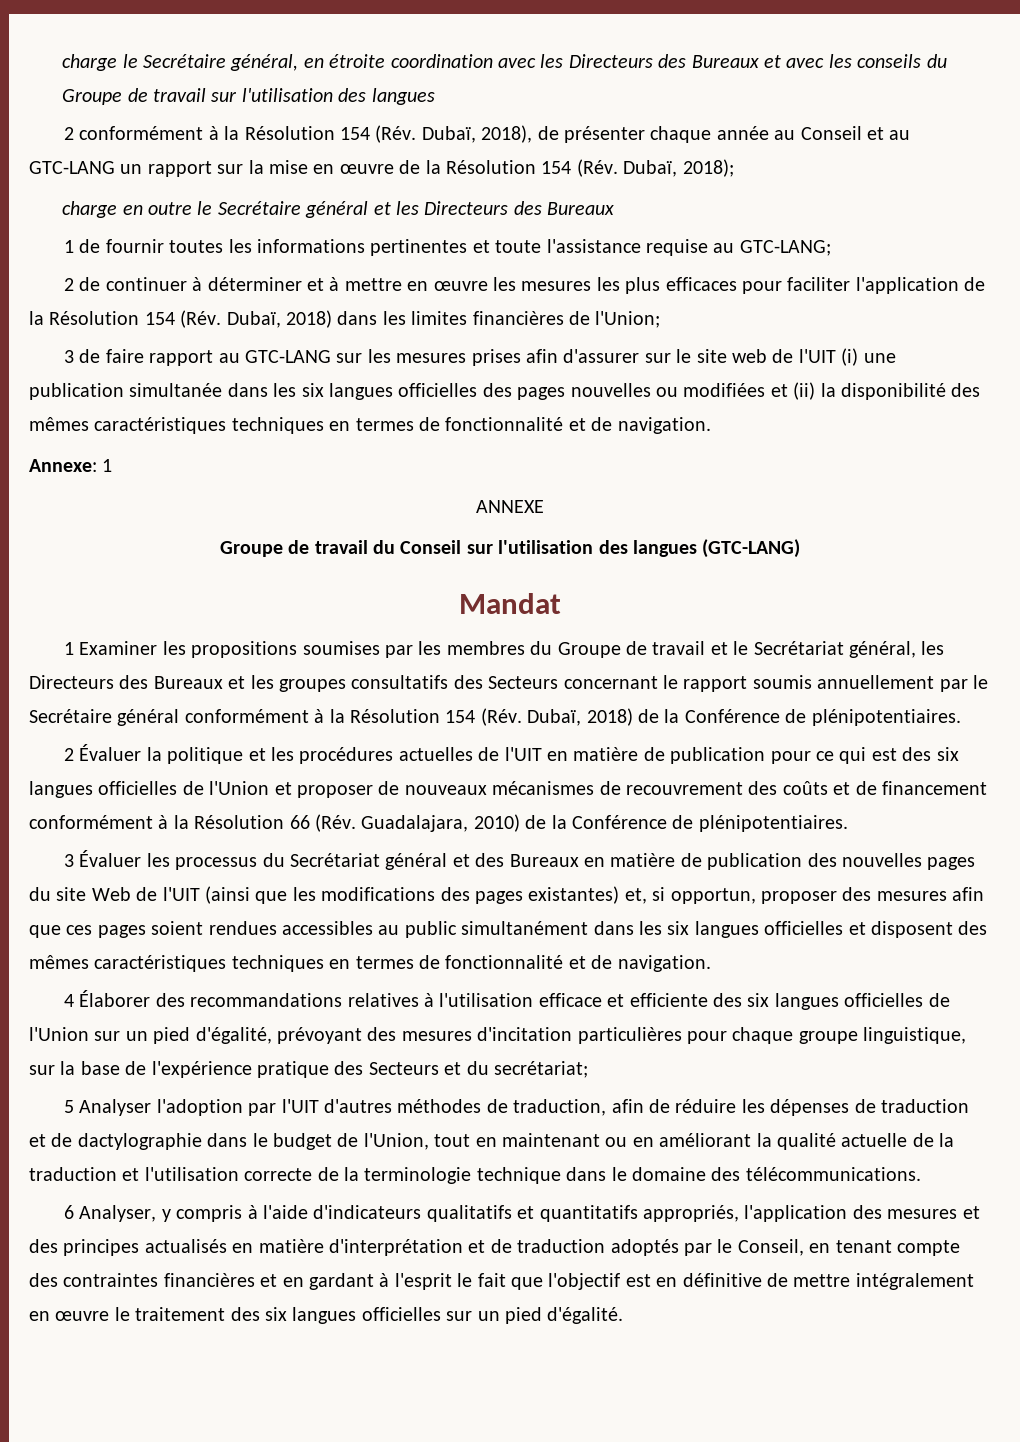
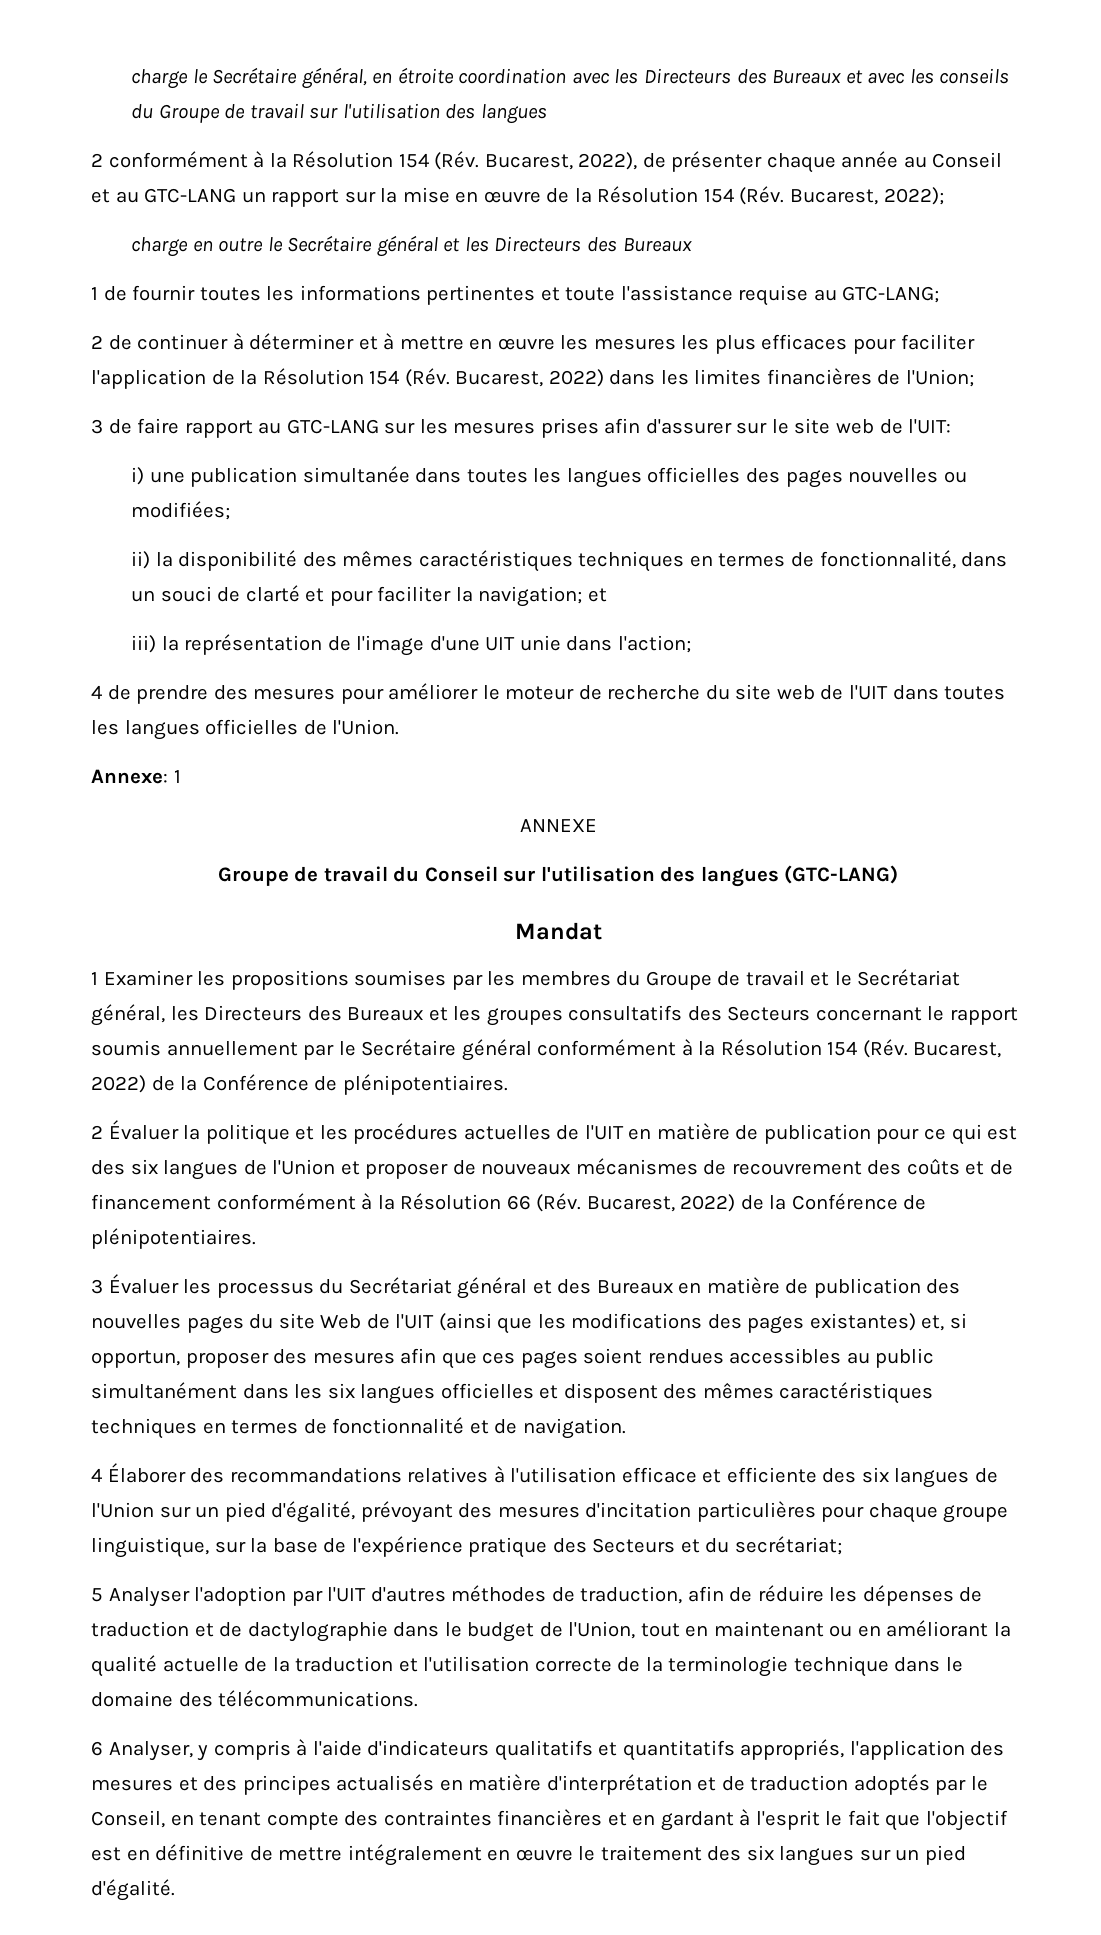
[421,125,533,143] Dubaï, 2018), -> [484,152,638,170] Bucarest, 2022),
[623,159,734,177] Dubaï, 2018); -> [790,187,944,205] Bucarest, 2022);
[226,310,332,328] Dubaï, 2018) -> [455,369,604,387] Bucarest, 2022)
[798,348,859,366] l'UIT (i) -> [908,419,952,434] [131,467,145,485] l'UIT: // i)
[273,383,324,397] les six -> [466,468,562,483] toutes les
[683,382,816,400] modifiées et (ii) -> [131,501,231,520] [131,551,151,569] modifiées; // ii)
[445,417,711,434] fonctionnalité et de navigation. -> [819,550,1008,569] [131,585,607,607] [131,634,691,656] [91,683,1006,704] [91,719,400,740] fonctionnalité, dans un souci de clarté et pour faciliter la navigation; et // iii) la représentation de l'image d'une UIT unie dans l'action; // 4 de prendre des mesures pour améliorer le moteur de recherche du site web de l'UIT dans toutes les langues officielles de l'Union.
[527,708,633,726] Dubaï, 2018) -> [913,1042,1002,1058] [91,1075,146,1093] Bucarest, 2022)
[98,781,178,795] officielles -> (239, 1170) none
[361,814,520,832] Guadalajara, 2010) -> [586,1194,736,1212] Bucarest, 2022)
[844,993,924,1007] officielles -> (970, 1478) none
[361,1307,441,1321] officielles -> (855, 1856) none

